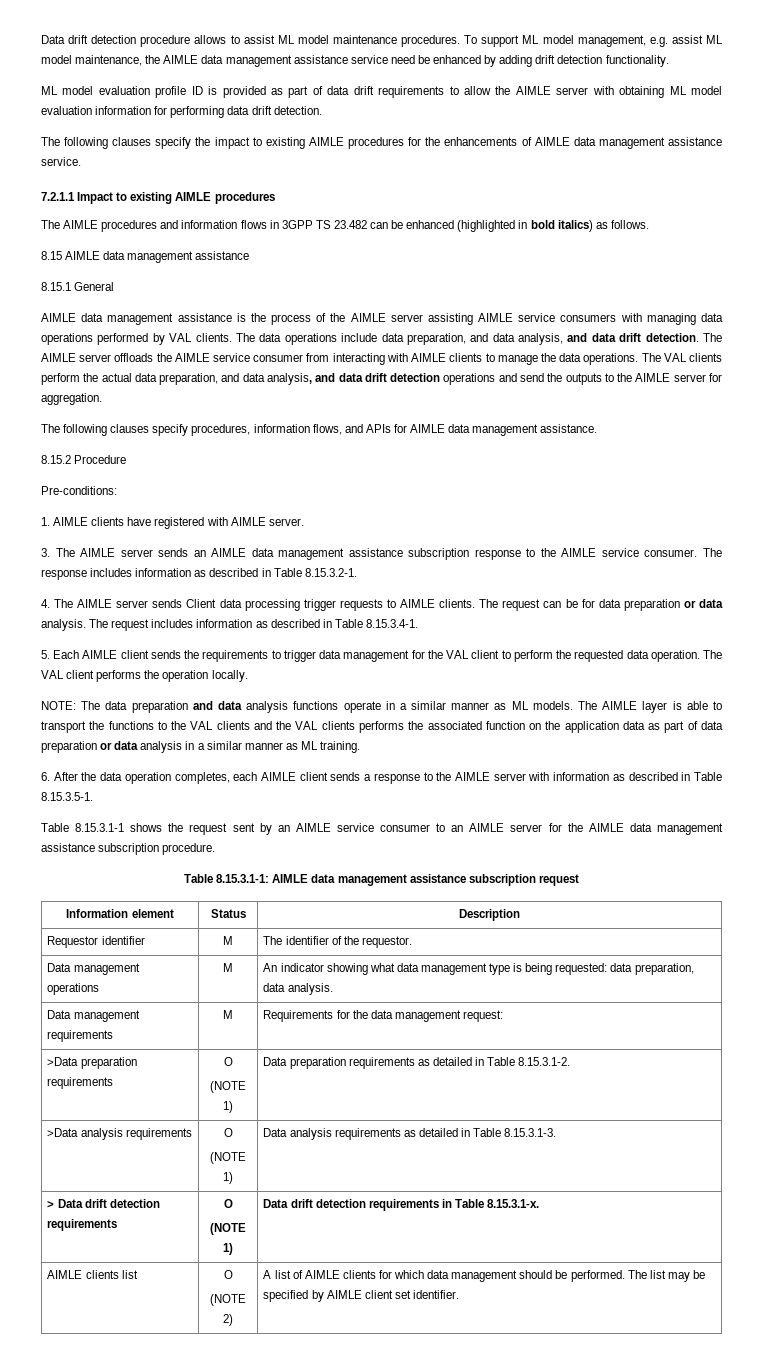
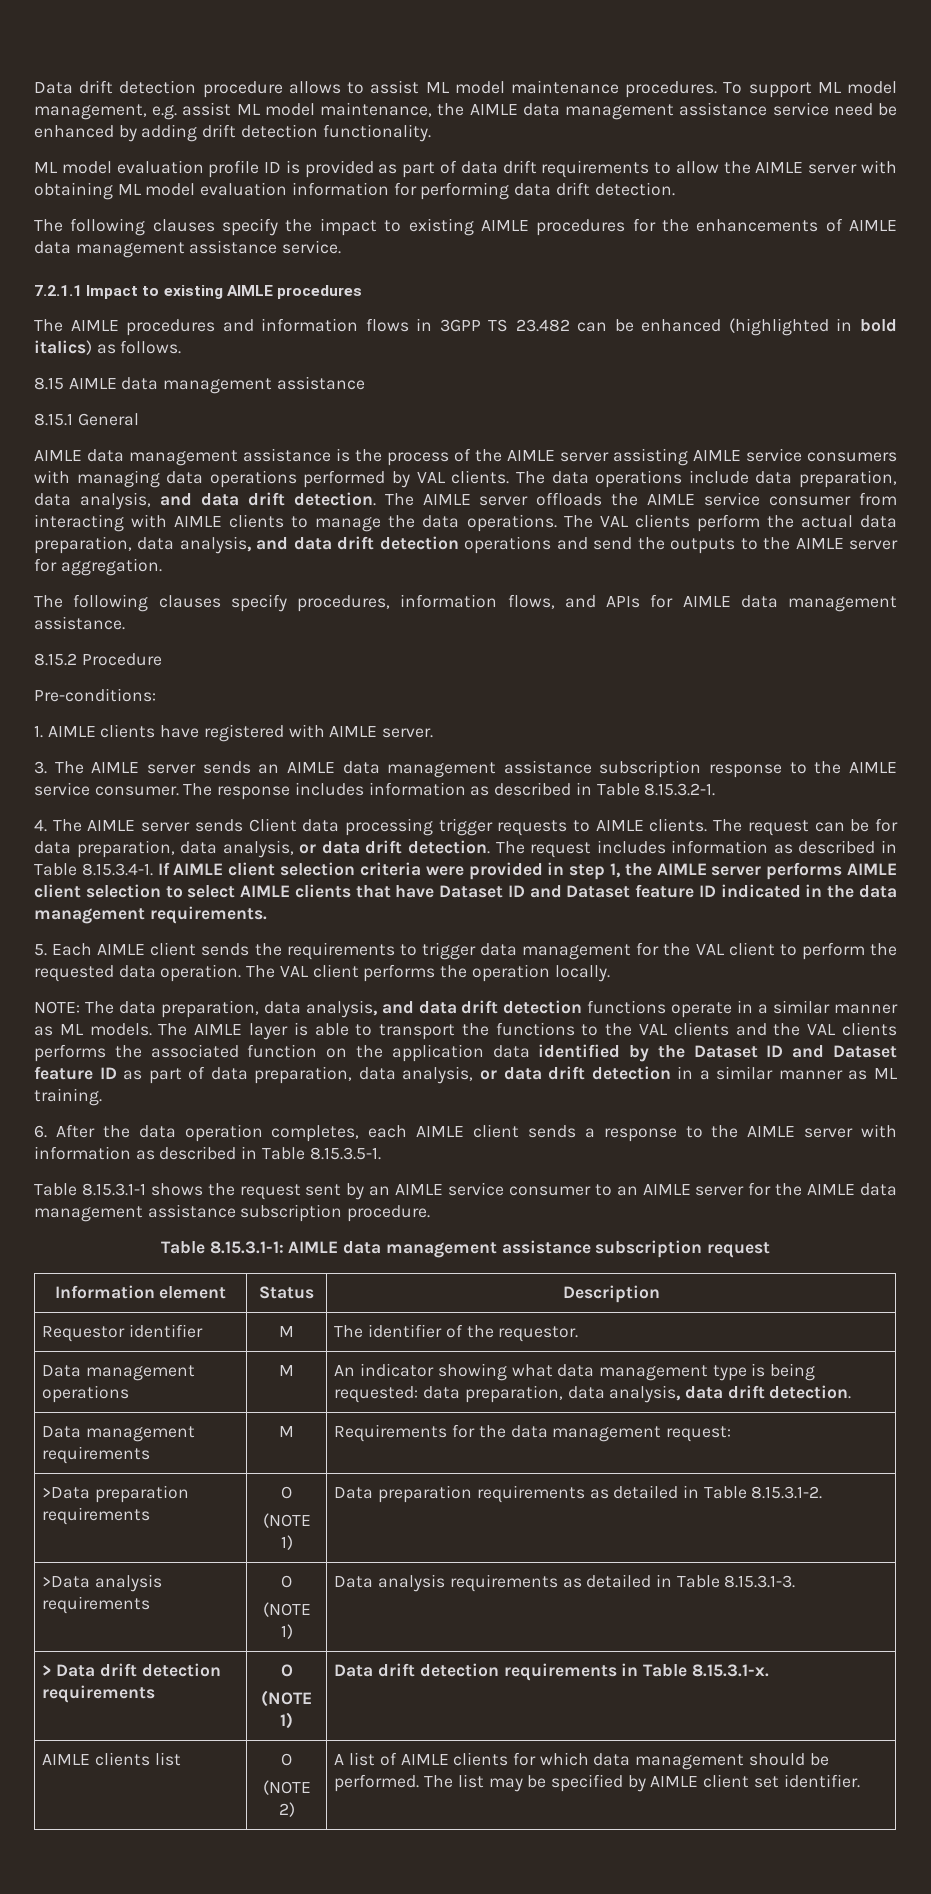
[470,333,489,342] and -> (898, 479) none
[221,373,240,382] and -> (132, 545) none
[623,599,723,611] [41,619,86,631] preparation or data analysis. -> [76,840,490,858] preparation, data analysis, or data drift detection.
(418, 623) none -> [157,862,897,880] [34,884,897,898] [34,906,267,924] If AIMLE client selection criteria were provided in step 1, the AIMLE server performs AIMLE client selection to select AIMLE clients that have Dataset ID and Dataset feature ID indicated in the data management requirements.
[131,701,289,713] preparation and data analysis -> [160,1000,583,1018] preparation, data analysis, and data drift detection
[648,721,723,733] [41,741,183,753] as part of data preparation or data analysis -> [538,1044,898,1062] [34,1066,671,1084] identified by the Dataset ID and Dataset feature ID as part of data preparation, data analysis, or data drift detection
[287,983,333,995] analysis. -> [609,1385,852,1403] analysis, data drift detection.

